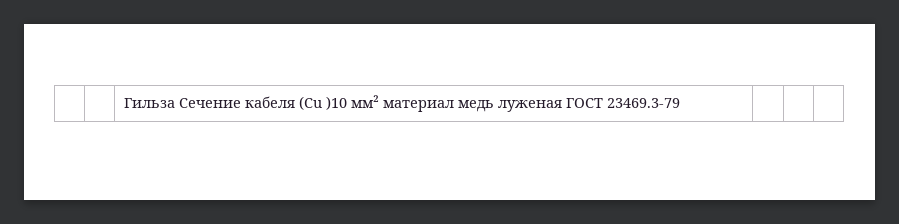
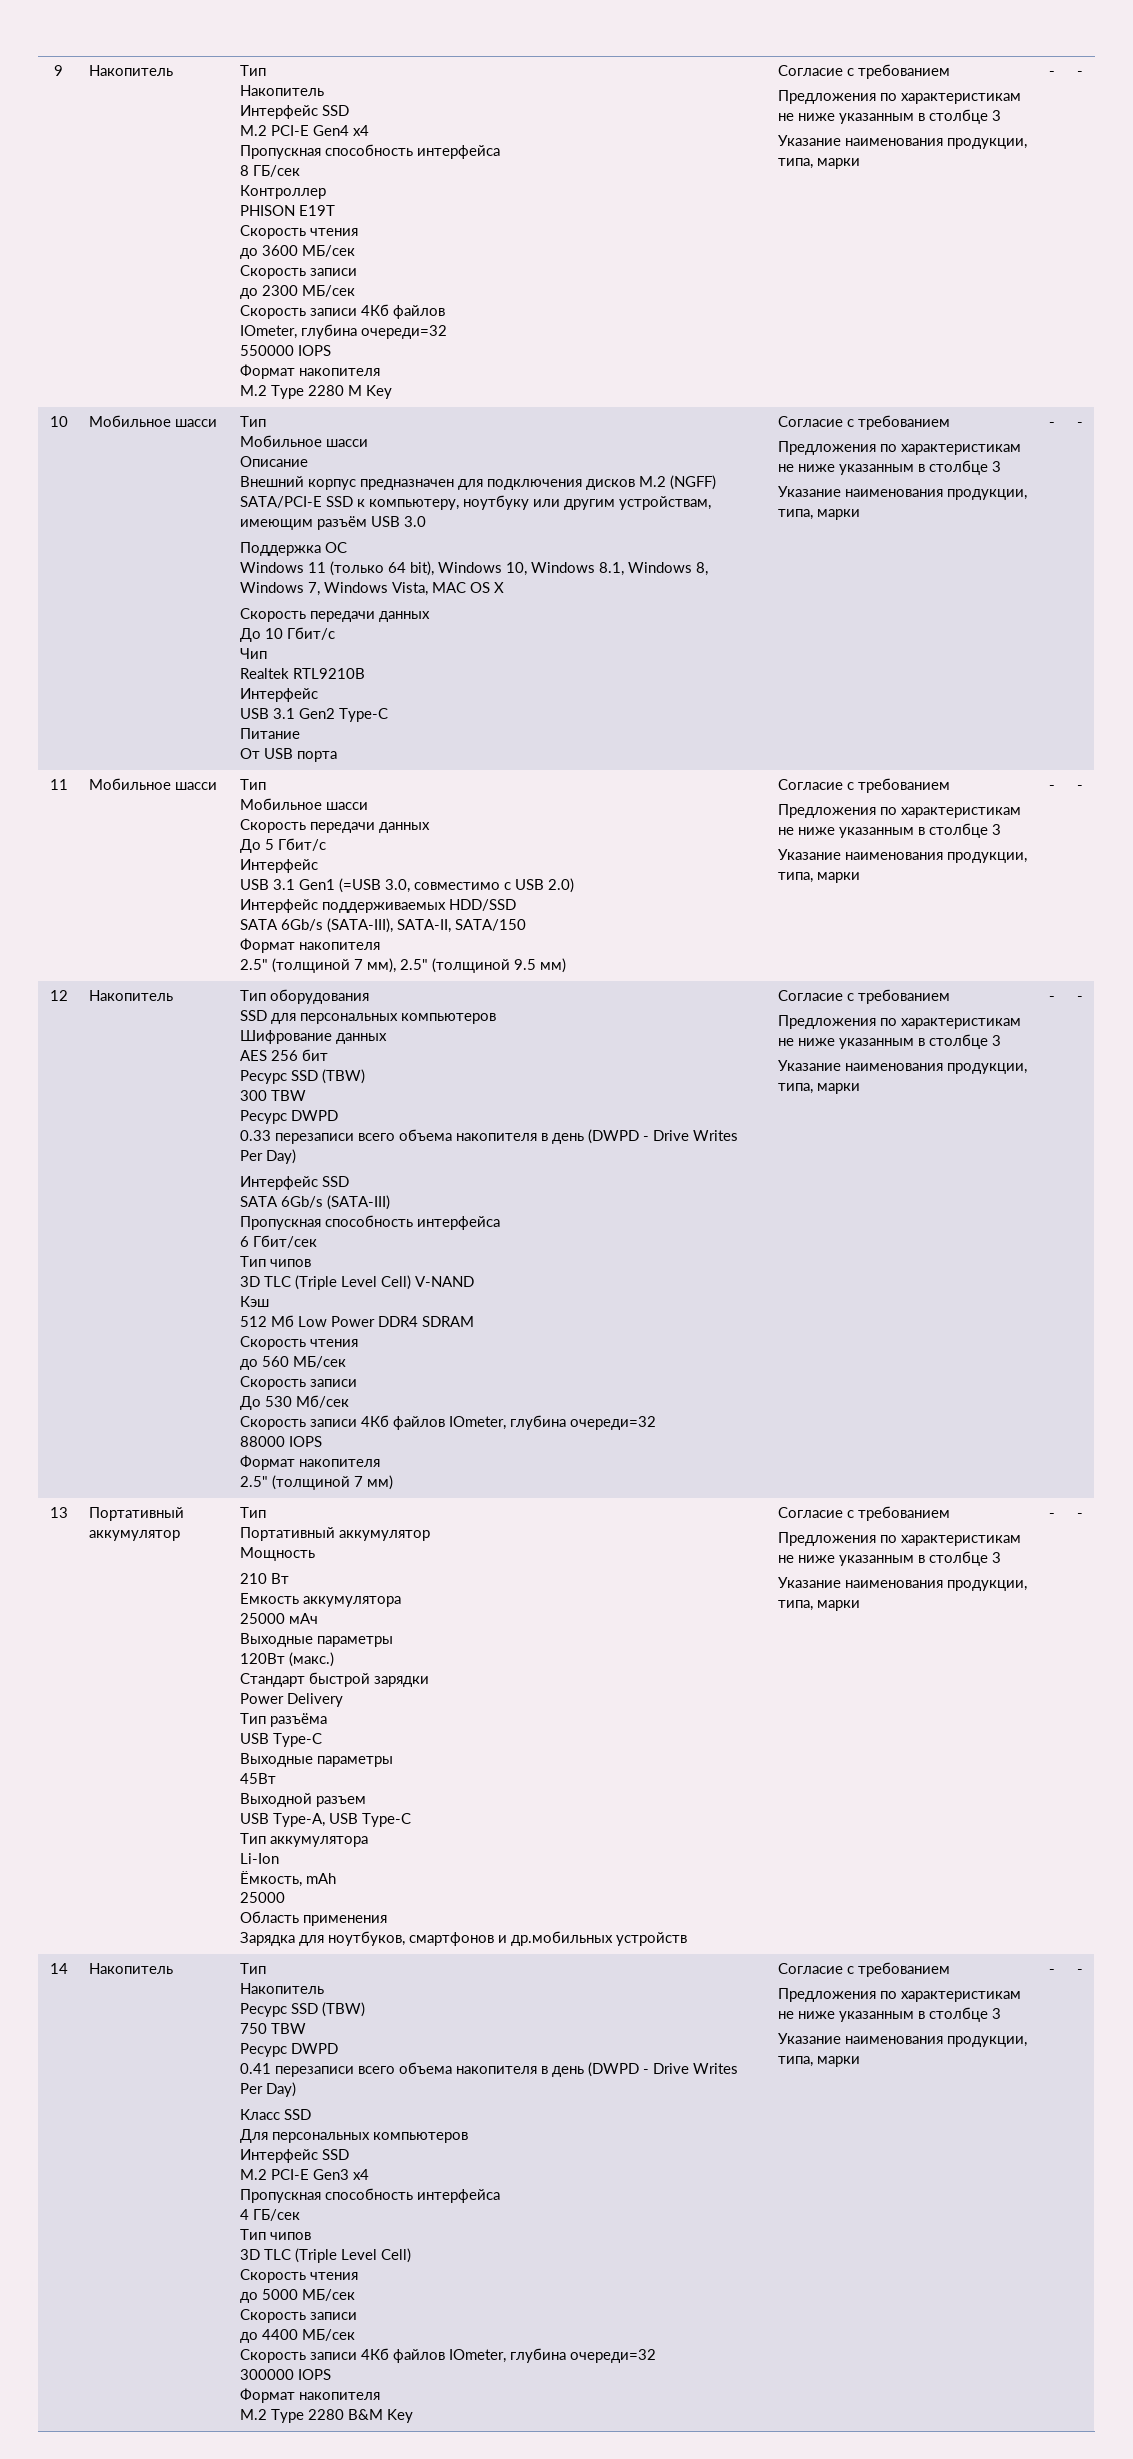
[124,95,681,112] | | Гильза Сечение кабеля (Cu )10 мм² материал медь луженая ГОСТ 23469.3-79 | | | -> [54,65,63,76] [88,65,173,76] [239,65,266,76] [239,85,324,96] [239,105,349,119] [239,125,369,136] [239,144,500,159] [239,165,300,177] [239,185,326,199] [239,205,335,216] [239,225,358,239] [239,245,355,259] [239,265,357,279] [239,285,355,299] [239,304,445,319] [239,324,447,339] [239,345,331,356] [239,364,380,379] [239,385,392,399] [777,64,950,79] [777,90,1021,104] [777,109,1001,124] [777,135,1027,149] [777,158,860,169] [1048,71,1055,76] [1077,71,1083,76] [49,416,68,427] [88,415,217,427] [239,416,266,427] [239,435,368,447] [239,456,308,467] [239,475,716,490] [239,495,711,510] [239,516,426,530] [239,542,347,556] [239,561,708,576] [239,582,504,596] [239,608,430,622] [239,627,335,642] [239,648,267,659] [239,668,365,679] [239,688,318,702] [239,708,388,722] [239,728,300,739] [239,748,337,762] [777,415,950,430] [777,441,1021,455] [777,460,1001,475] [777,486,1027,500] [777,509,860,520] [1048,422,1055,427] [1077,422,1083,427] [49,779,68,790] [88,778,217,790] [239,779,266,790] [239,798,368,810] [239,819,430,833] [239,838,326,853] [239,859,318,873] [239,878,574,893] [239,899,516,913] [239,918,526,933] [239,938,380,953] [239,958,566,973] [777,778,950,793] [777,804,1021,818] [777,823,1001,838] [777,849,1027,863] [777,872,860,883] [1048,785,1055,790] [1077,785,1083,790] [49,990,68,1001] [88,990,173,1001] [239,989,369,1004] [239,1010,496,1024] [239,1030,387,1044] [239,1049,328,1061] [239,1069,365,1084] [239,1090,306,1101] [239,1110,338,1124] [239,1129,738,1144] [239,1149,296,1164] [239,1176,349,1190] [239,1195,390,1210] [239,1215,500,1230] [239,1235,317,1248] [239,1256,311,1267] [239,1275,474,1290] [239,1296,269,1307] [239,1315,474,1327] [239,1336,358,1350] [239,1356,346,1370] [239,1376,357,1390] [239,1395,349,1410] [239,1415,656,1430] [239,1436,322,1447] [239,1455,380,1470] [239,1475,393,1490] [777,989,950,1004] [777,1015,1021,1029] [777,1034,1001,1049] [777,1060,1027,1074] [777,1083,860,1094] [1048,996,1055,1001] [1077,996,1083,1001] [49,1507,68,1518] [88,1507,184,1521] [88,1530,180,1541] [239,1507,266,1518] [239,1527,430,1541] [239,1547,315,1561] [239,1573,289,1584] [239,1593,401,1607] [239,1613,318,1624] [239,1633,393,1647] [239,1652,334,1667] [239,1672,429,1687] [239,1693,343,1707] [239,1713,327,1727] [239,1733,322,1747] [239,1753,393,1767] [239,1773,276,1784] [239,1793,366,1807] [239,1813,411,1827] [239,1833,368,1847] [239,1853,279,1864] [239,1871,336,1887] [239,1892,285,1903] [239,1911,387,1926] [239,1931,687,1946] [777,1506,950,1521] [777,1532,1021,1546] [777,1551,1001,1566] [777,1577,1027,1591] [777,1600,860,1611] [1048,1513,1055,1518] [1077,1513,1083,1518] [49,1963,68,1974] [88,1963,173,1974] [239,1963,266,1974] [239,1983,324,1994] [239,2002,365,2017] [239,2023,306,2034] [239,2043,338,2057] [239,2062,738,2077] [239,2082,296,2097] [239,2109,311,2120] [239,2129,468,2143] [239,2149,349,2163] [239,2169,369,2180] [239,2188,500,2203] [239,2209,300,2221] [239,2229,311,2240] [239,2248,411,2263] [239,2269,358,2283] [239,2289,355,2303] [239,2309,357,2323] [239,2329,355,2343] [239,2348,656,2363] [239,2369,331,2380] [239,2388,380,2403] [239,2409,413,2423] [777,1962,950,1977] [777,1988,1021,2002] [777,2007,1001,2022] [777,2033,1027,2047] [777,2056,860,2067] [1048,1969,1055,1974] [1077,1969,1083,1974] 9 | Накопитель | Тип // Накопитель // Интерфейс SSD // M.2 PCI-E Gen4 x4 // Пропускная способность интерфейса // 8 ГБ/сек // Контроллер // PHISON E19T // Скорость чтения // до 3600 МБ/сек // Скорость записи // до 2300 МБ/сек // Скорость записи 4Кб файлов // IOmeter, глубина очереди=32 // 550000 IOPS // Формат накопителя // M.2 Type 2280 M Key | Согласие с требованием // Предложения по характеристикам не ниже указанным в столбце 3 // Указание наименования продукции, типа, марки | - | - // 10 | Мобильное шасси | Тип // Мобильное шасси // Описание // Внешний корпус предназначен для подключения дисков M.2 (NGFF) SATA/PCI-E SSD к компьютеру, ноутбуку или другим устройствам, имеющим разъём USB 3.0 // Поддержка ОС // Windows 11 (только 64 bit), Windows 10, Windows 8.1, Windows 8, Windows 7, Windows Vista, MAC OS X // Скорость передачи данных // До 10 Гбит/с // Чип // Realtek RTL9210B // Интерфейс // USB 3.1 Gen2 Type-C // Питание // От USB порта | Согласие с требованием // Предложения по характеристикам не ниже указанным в столбце 3 // Указание наименования продукции, типа, марки | - | - // 11 | Мобильное шасси | Тип // Мобильное шасси // Скорость передачи данных // До 5 Гбит/с // Интерфейс // USB 3.1 Gen1 (=USB 3.0, совместимо с USB 2.0) // Интерфейс поддерживаемых HDD/SSD // SATA 6Gb/s (SATA-III), SATA-II, SATA/150 // Формат накопителя // 2.5" (толщиной 7 мм), 2.5" (толщиной 9.5 мм) | Согласие с требованием // Предложения по характеристикам не ниже указанным в столбце 3 // Указание наименования продукции, типа, марки | - | - // 12 | Накопитель | Тип оборудования // SSD для персональных компьютеров // Шифрование данных // AES 256 бит // Ресурс SSD (TBW) // 300 TBW // Ресурс DWPD // 0.33 перезаписи всего объема накопителя в день (DWPD - Drive Writes Per Day) // Интерфейс SSD // SATA 6Gb/s (SATA-III) // Пропускная способность интерфейса // 6 Гбит/сек // Тип чипов // 3D TLC (Triple Level Cell) V-NAND // Кэш // 512 Мб Low Power DDR4 SDRAM // Скорость чтения // до 560 МБ/сек // Скорость записи // До 530 Мб/сек // Скорость записи 4Кб файлов IOmeter, глубина очереди=32 // 88000 IOPS // Формат накопителя // 2.5" (толщиной 7 мм) | Согласие с требованием // Предложения по характеристикам не ниже указанным в столбце 3 // Указание наименования продукции, типа, марки | - | - // 13 | Портативный аккумулятор | Тип // Портативный аккумулятор // Мощность // 210 Вт // Емкость аккумулятора // 25000 мАч // Выходные параметры // 120Вт (макс.) // Стандарт быстрой зарядки // Power Delivery // Тип разъёма // USB Type-C // Выходные параметры // 45Вт // Выходной разъем // USB Type-A, USB Type-C // Тип аккумулятора // Li-Ion // Ёмкость, mAh // 25000 // Область применения // Зарядка для ноутбуков, смартфонов и др.мобильных устройств | Согласие с требованием // Предложения по характеристикам не ниже указанным в столбце 3 // Указание наименования продукции, типа, марки | - | - // 14 | Накопитель | Тип // Накопитель // Ресурс SSD (TBW) // 750 TBW // Ресурс DWPD // 0.41 перезаписи всего объема накопителя в день (DWPD - Drive Writes Per Day) // Класс SSD // Для персональных компьютеров // Интерфейс SSD // M.2 PCI-E Gen3 x4 // Пропускная способность интерфейса // 4 ГБ/сек // Тип чипов // 3D TLC (Triple Level Cell) // Скорость чтения // до 5000 МБ/сек // Скорость записи // до 4400 МБ/сек // Скорость записи 4Кб файлов IOmeter, глубина очереди=32 // 300000 IOPS // Формат накопителя // M.2 Type 2280 B&M Key | Согласие с требованием // Предложения по характеристикам не ниже указанным в столбце 3 // Указание наименования продукции, типа, марки | - | -

